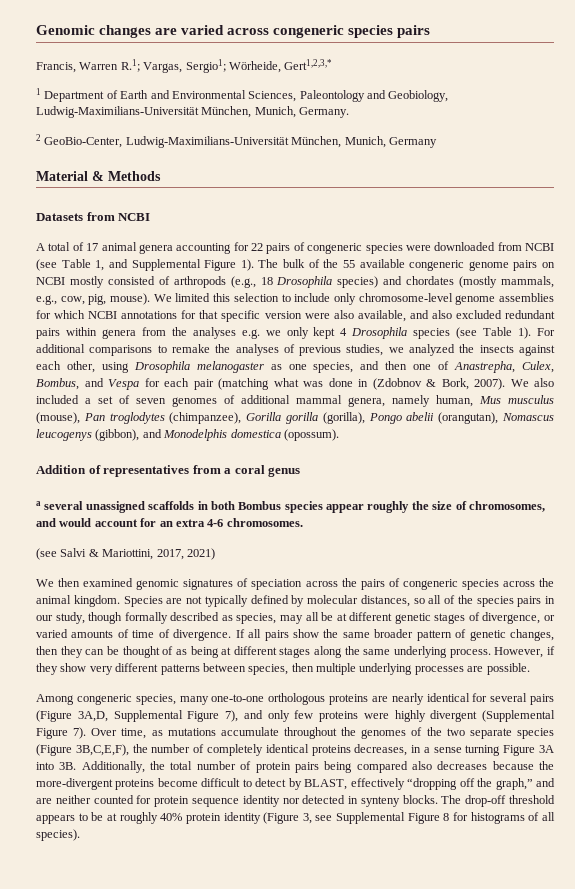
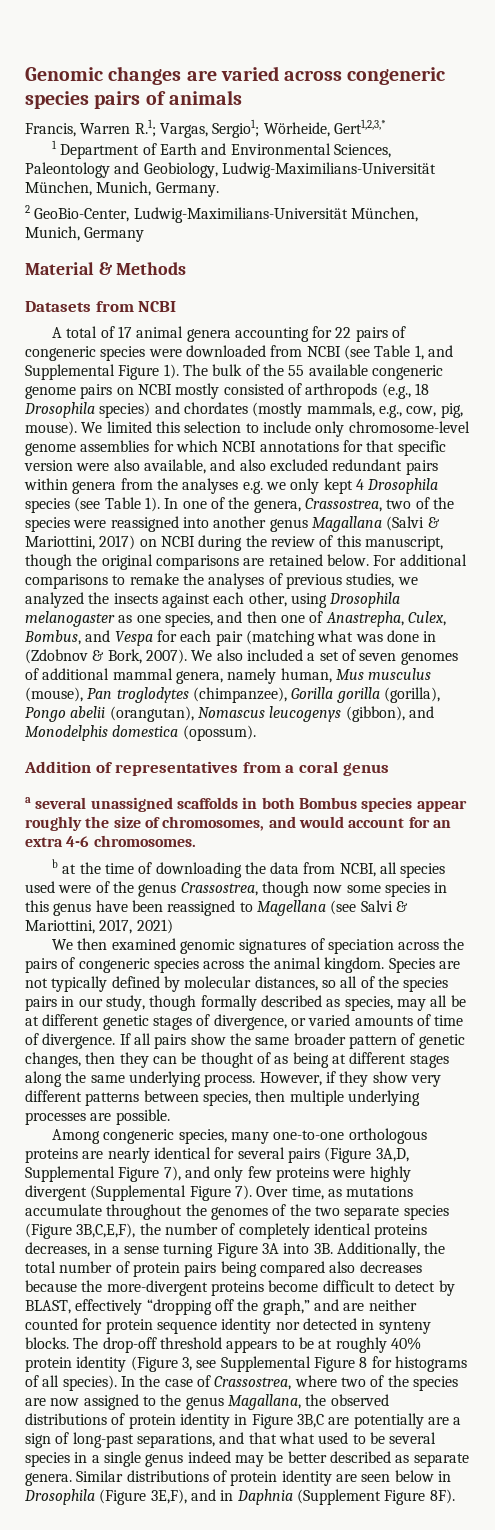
(431, 31) none -> [145,90,242,105] of animals
(532, 333) none -> [164,497,454,513] [25,516,440,532] [25,535,443,551] [25,554,369,570] In one of the genera, Crassostrea, two of the species were reassigned into another genus Magallana (Salvi & Mariottini, 2017) on NCBI during the review of this manuscript, though the original comparisons are retained below.
(303, 522) none -> [51,859,446,878] [25,881,448,897] [25,900,326,916] b at the time of downloading the data from NCBI, all species used were of the genus Crassostrea, though now some species in this genus have been reassigned to Magellana
(80, 835) none -> [120,1375,458,1391] [25,1394,389,1410] [25,1413,462,1429] [25,1432,437,1448] [25,1451,469,1467] [25,1470,451,1486] [24,1489,455,1505] In the case of Crassostrea, where two of the species are now assigned to the genus Magallana, the observed distributions of protein identity in Figure 3B,C are potentially are a sign of long-past separations, and that what used to be several species in a single genus indeed may be better described as separate genera. Similar distributions of protein identity are seen below in Drosophila (Figure 3E,F), and in Daphnia (Supplement Figure 8F).

